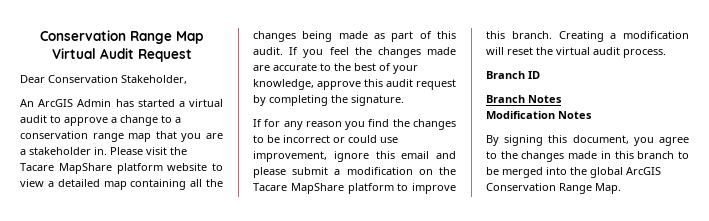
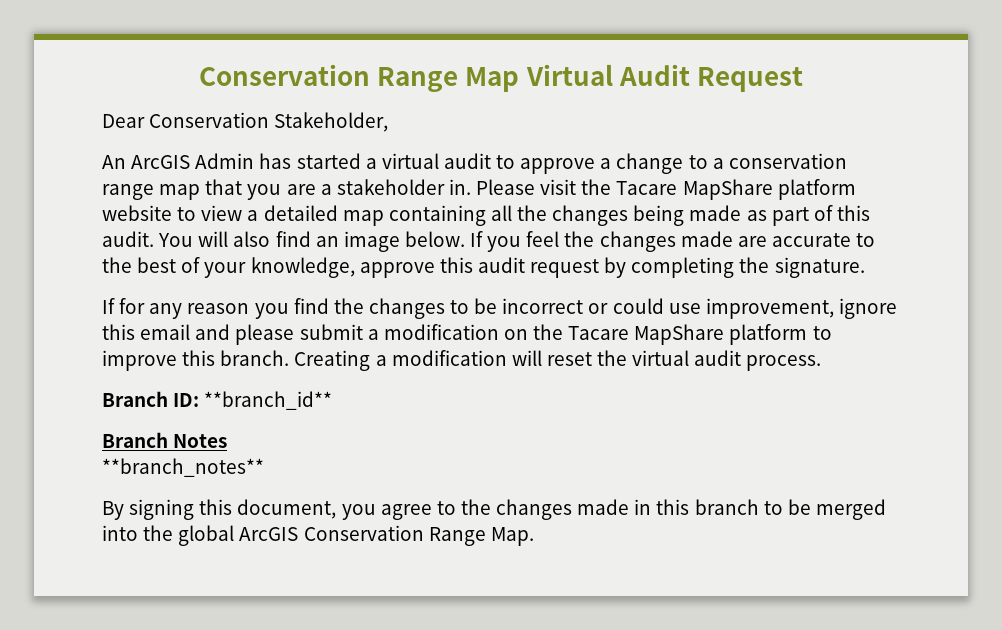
(283, 51) none -> [158,231,465,252] You will also find an image below.
[528,71,540,79] ID -> [173,391,333,410] ID: **branch_id**
[486,111,592,119] Modification Notes -> [102,458,264,477] **branch_notes**

